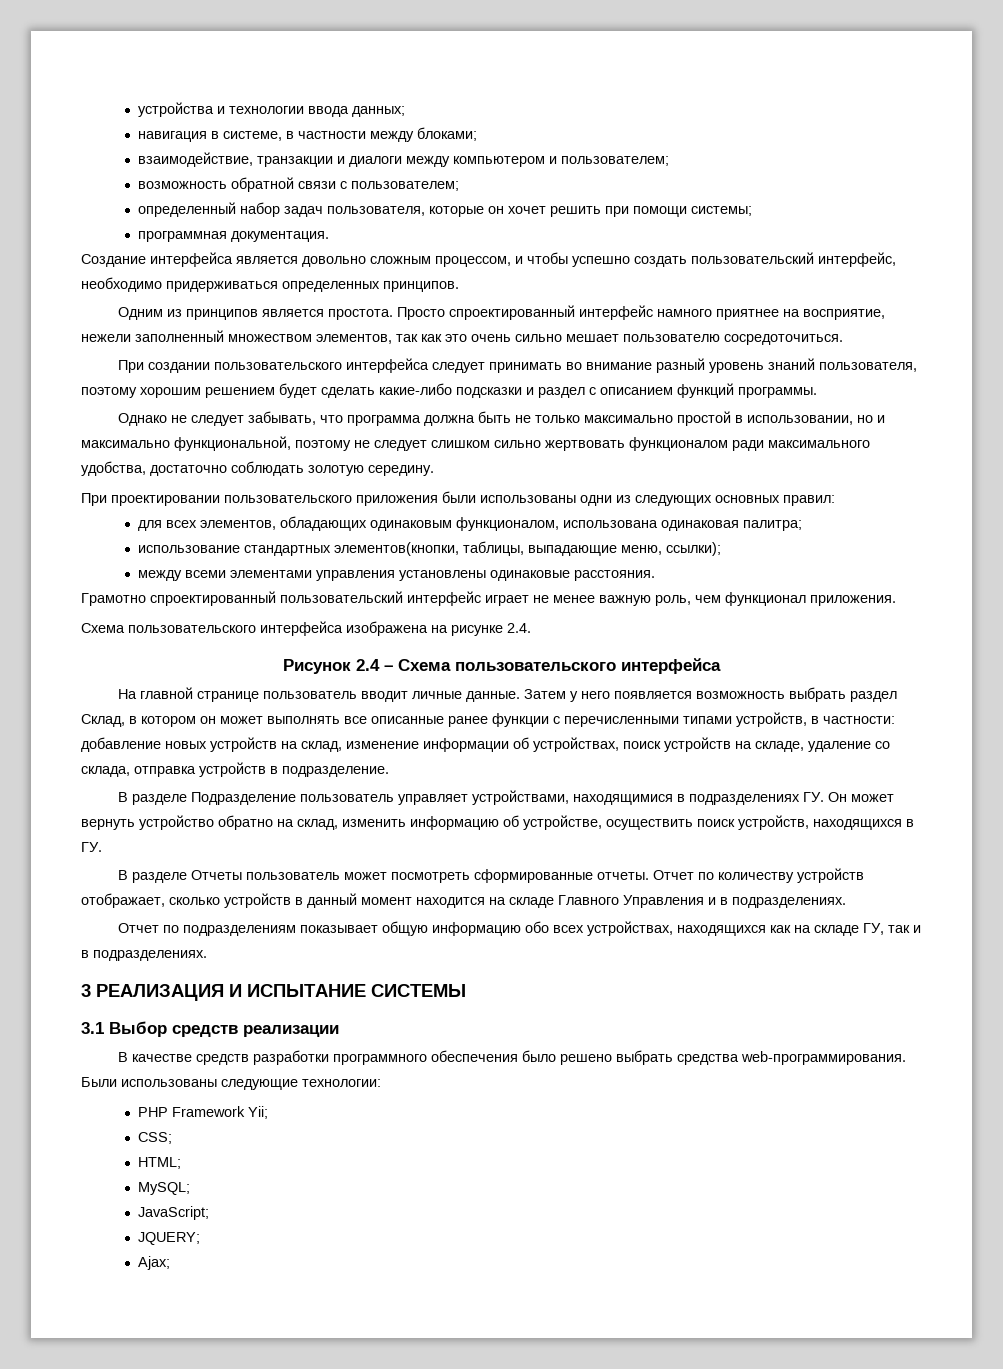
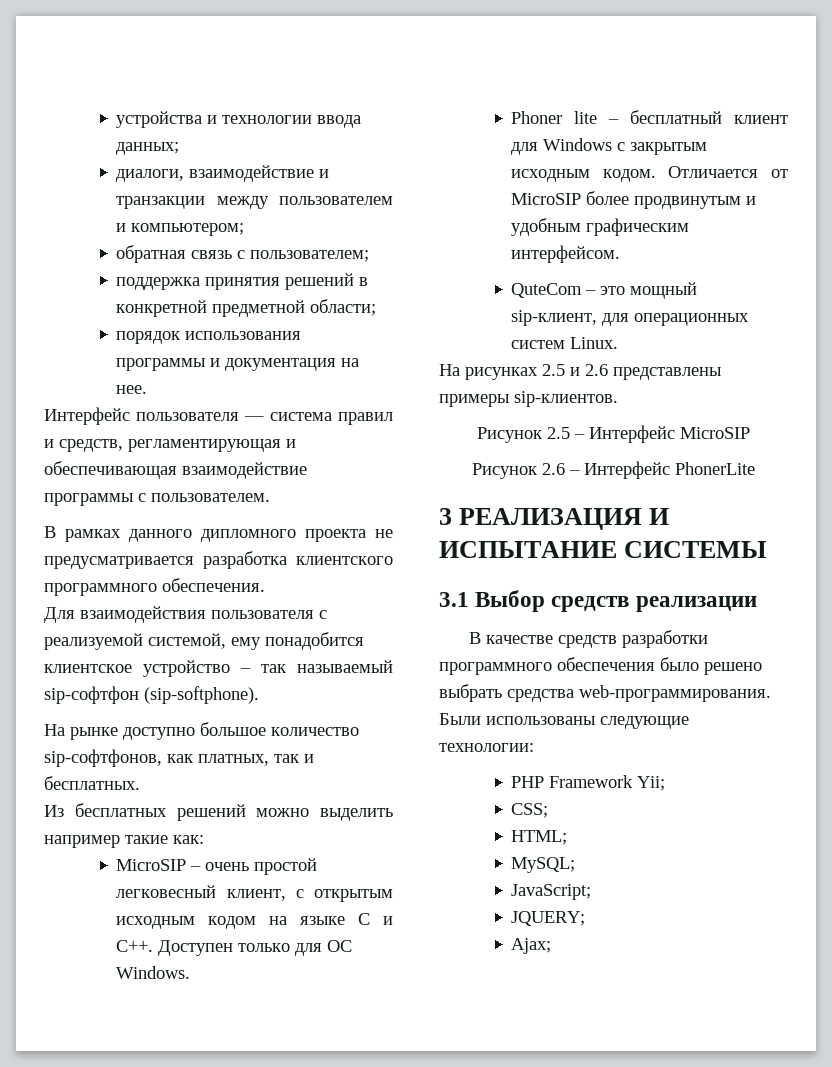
[138,127,478,142] [138,152,670,167] [138,177,460,192] [138,202,753,217] [138,231,330,242] [81,252,896,267] [81,277,459,292] [118,305,886,320] [81,330,843,345] [118,358,918,373] [81,383,817,398] [118,411,886,426] [81,436,870,451] [81,461,434,476] [81,491,835,506] [138,516,803,531] [138,541,722,556] [138,570,656,581] [81,591,896,606] [81,621,531,636] [283,658,721,674] [118,687,898,702] [81,712,895,727] [81,737,890,752] [81,762,389,777] [118,790,895,805] [81,815,914,830] [81,842,102,852] [118,868,865,883] [81,893,846,908] [118,921,922,936] [81,950,207,961] навигация в системе, в частности между блоками; // взаимодействие, транзакции и диалоги между компьютером и пользователем; // возможность обратной связи с пользователем; // определенный набор задач пользователя, которые он хочет решить при помощи системы; // программная документация. // Создание интерфейса является довольно сложным процессом, и чтобы успешно создать пользовательский интерфейс, необходимо придерживаться определенных принципов. // Одним из принципов является простота. Просто спроектированный интерфейс намного приятнее на восприятие, нежели заполненный множеством элементов, так как это очень сильно мешает пользователю сосредоточиться. // При создании пользовательского интерфейса следует принимать во внимание разный уровень знаний пользователя, поэтому хорошим решением будет сделать какие-либо подсказки и раздел с описанием функций программы. // Однако не следует забывать, что программа должна быть не только максимально простой в использовании, но и максимально функциональной, поэтому не следует слишком сильно жертвовать функционалом ради максимального удобства, достаточно соблюдать золотую середину. // При проектировании пользовательского приложения были использованы одни из следующих основных правил: // для всех элементов, обладающих одинаковым функционалом, использована одинаковая палитра; // использование стандартных элементов(кнопки, таблицы, выпадающие меню, ссылки); // между всеми элементами управления установлены одинаковые расстояния. // Грамотно спроектированный пользовательский интерфейс играет не менее важную роль, чем функционал приложения. // Схема пользовательского интерфейса изображена на рисунке 2.4. // Рисунок 2.4 – Схема пользовательского интерфейса // На главной странице пользователь вводит личные данные. Затем у него появляется возможность выбрать раздел Склад, в котором он может выполнять все описанные ранее функции с перечисленными типами устройств, в частности: добавление новых устройств на склад, изменение информации об устройствах, поиск устройств на складе, удаление со склада, отправка устройств в подразделение. // В разделе Подразделение пользователь управляет устройствами, находящимися в подразделениях ГУ. Он может вернуть устройство обратно на склад, изменить информацию об устройстве, осуществить поиск устройств, находящихся в ГУ. // В разделе Отчеты пользователь может посмотреть сформированные отчеты. Отчет по количеству устройств отображает, сколько устройств в данный момент находится на складе Главного Управления и в подразделениях. // Отчет по подразделениям показывает общую информацию обо всех устройствах, находящихся как на складе ГУ, так и в подразделениях. -> [116,165,330,182] [116,196,393,209] [116,223,245,236] [116,245,370,263] [116,273,369,290] [116,299,377,317] [116,331,302,344] [116,358,360,371] [116,385,148,394] [44,407,393,425] [44,439,296,452] [44,461,307,479] [44,493,270,506] [44,526,393,542] [44,551,393,569] [44,578,265,596] [44,606,327,623] [44,632,364,650] [44,660,393,677] [44,686,259,704] [44,722,359,740] [44,749,314,767] [44,776,140,790] [44,803,393,821] [44,835,204,848] [116,858,318,875] [116,885,393,902] [116,913,393,929] [116,940,353,956] [116,966,191,979] [511,110,788,124] [511,138,708,155] [511,166,788,182] [511,191,757,209] [511,218,690,236] [511,245,621,263] [511,282,698,299] [511,310,750,326] [511,337,619,349] [439,364,721,380] [439,391,618,407] [477,425,750,443] [472,461,755,479] диалоги, взаимодействие и транзакции между пользователем и компьютером; // обратная связь с пользователем; // поддержка принятия решений в конкретной предметной области; // порядок использования программы и документация на нее. // Интерфейс пользователя — система правил и средств, регламентирующая и обеспечивающая взаимодействие программы с пользователем. // В рамках данного дипломного проекта не предусматривается разработка клиентского программного обеспечения. // Для взаимодействия пользователя с реализуемой системой, ему понадобится клиентское устройство – так называемый sip-софтфон (sip-softphone). // На рынке доступно большое количество sip-софтфонов, как платных, так и бесплатных. // Из бесплатных решений можно выделить например такие как: // MicroSIP – очень простой легковесный клиент, с открытым исходным кодом на языке C и C++. Доступен только для ОС Windows. // Phoner lite – бесплатный клиент для Windows с закрытым исходным кодом. Отличается от MicroSIP более продвинутым и удобным графическим интерфейсом. // QuteCom – это мощный sip-клиент, для операционных систем Linux. // На рисунках 2.5 и 2.6 представлены примеры sip-клиентов. // Рисунок 2.5 – Интерфейс MicroSIP // Рисунок 2.6 – Интерфейс PhonerLite

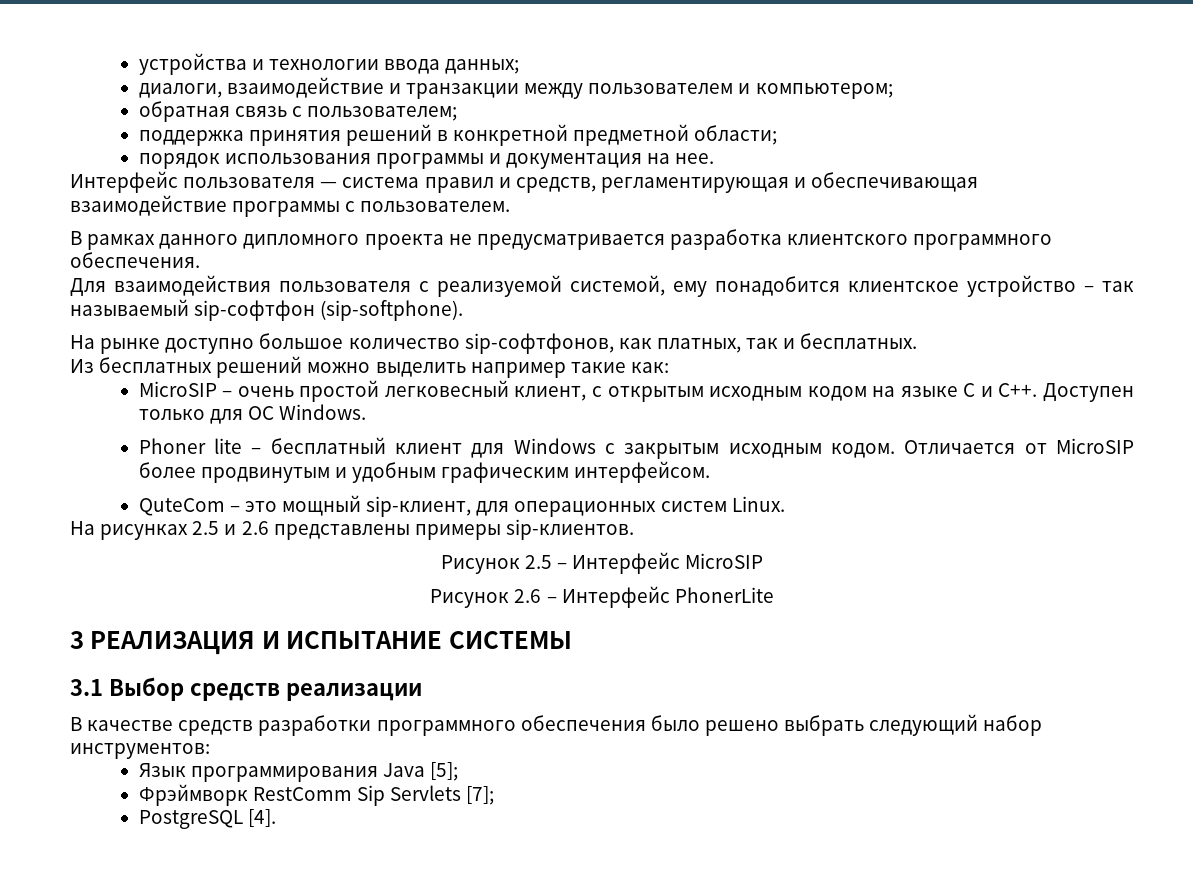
[507,685,771,702] [439,713,689,729] [439,743,534,752] [511,775,666,791] [511,803,549,818] [511,830,568,845] [511,857,576,873] [511,884,592,900] [511,911,586,926] [511,938,552,954] средства web-программирования. Были использованы следующие технологии: // PHP Framework Yii; // CSS; // HTML; // MySQL; // JavaScript; // JQUERY; // Ajax; -> [869,714,1043,736] [70,743,210,759] [138,762,458,782] [138,784,495,806] [138,809,276,829] следующий набор инструментов: // Язык программирования Java [5]; // Фрэймворк RestComm Sip Servlets [7]; // PostgreSQL [4].

